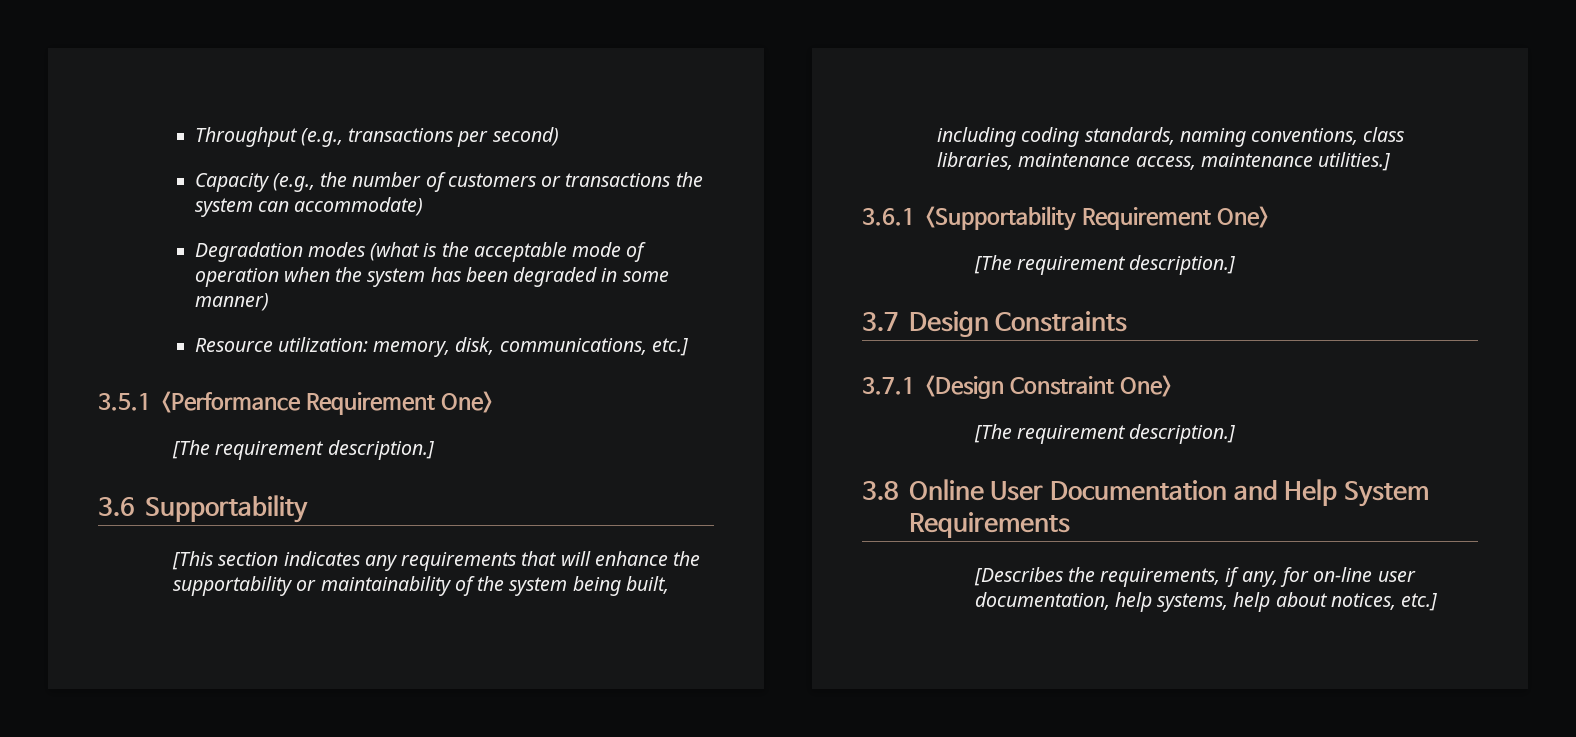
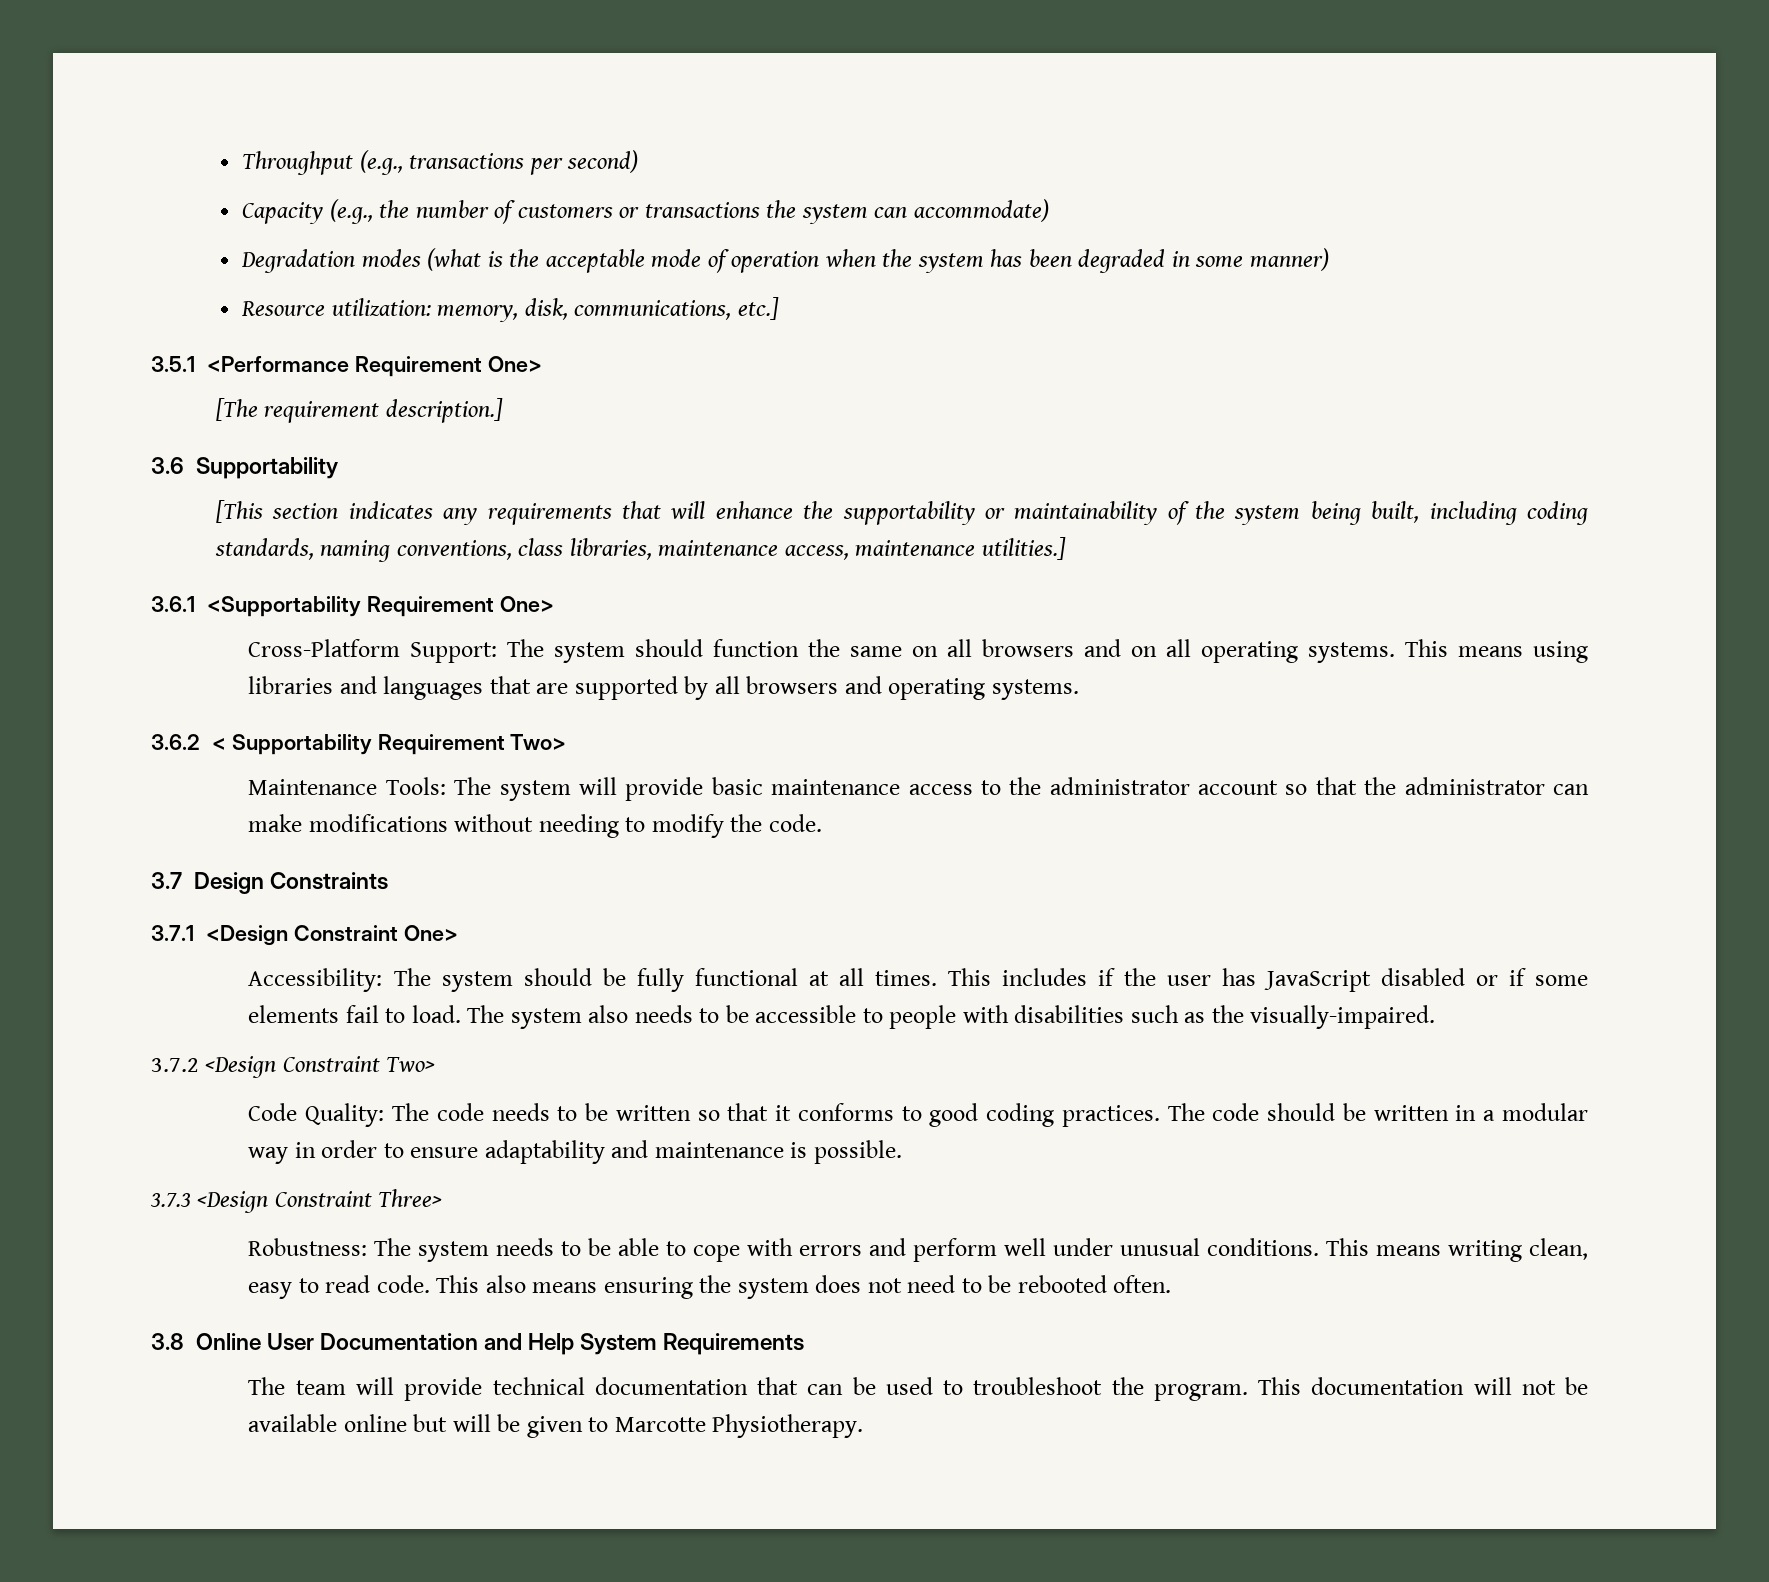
[973,255,1236,275] [The requirement description.] -> [248,639,1588,663] [248,676,1079,700] [151,734,567,755] [248,777,1589,801] [248,814,822,838] Cross-Platform Support: The system should function the same on all browsers and on all operating systems. This means using libraries and languages that are supported by all browsers and operating systems. // 3.6.2 < Supportability Requirement Two> // Maintenance Tools: The system will provide basic maintenance access to the administrator account so that the administrator can make modifications without needing to modify the code.
[973,424,1236,444] [The requirement description.] -> [248,968,1588,992] [248,1005,1436,1029] [151,1056,436,1078] [248,1103,1588,1127] [248,1140,902,1164] [150,1189,443,1213] [248,1238,1589,1262] [248,1275,1172,1299] Accessibility: The system should be fully functional at all times. This includes if the user has JavaScript disabled or if some elements fail to load. The system also needs to be accessible to people with disabilities such as the visually-impaired. // 3.7.2 <Design Constraint Two> // Code Quality: The code needs to be written so that it conforms to good coding practices. The code should be written in a modular way in order to ensure adaptability and maintenance is possible. // 3.7.3 <Design Constraint Three> // Robustness: The system needs to be able to cope with errors and perform well under unusual conditions. This means writing clean, easy to read code. This also means ensuring the system does not need to be rebooted often.
[973,567,1416,587] [974,592,1438,612] [Describes the requirements, if any, for on-line user documentation, help systems, help about notices, etc.] -> [248,1377,1589,1401] [248,1414,864,1438] The team will provide technical documentation that can be used to troubleshoot the program. This documentation will not be available online but will be given to Marcotte Physiotherapy.

